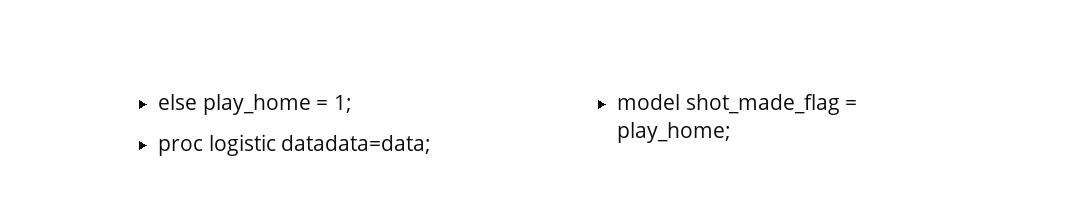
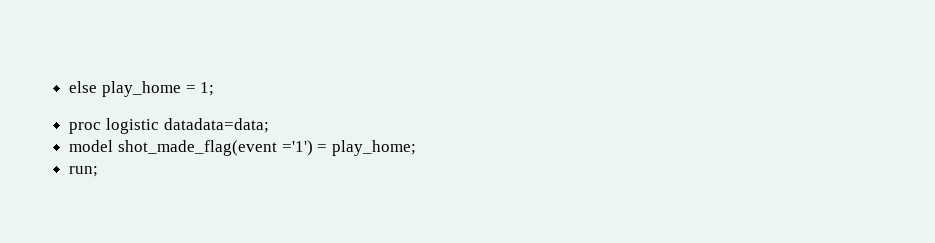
[685,94,840,115] shot_made_flag -> [117,140,313,156] shot_made_flag(event ='1')
(731, 132) none -> [69,166,99,177] // run;

